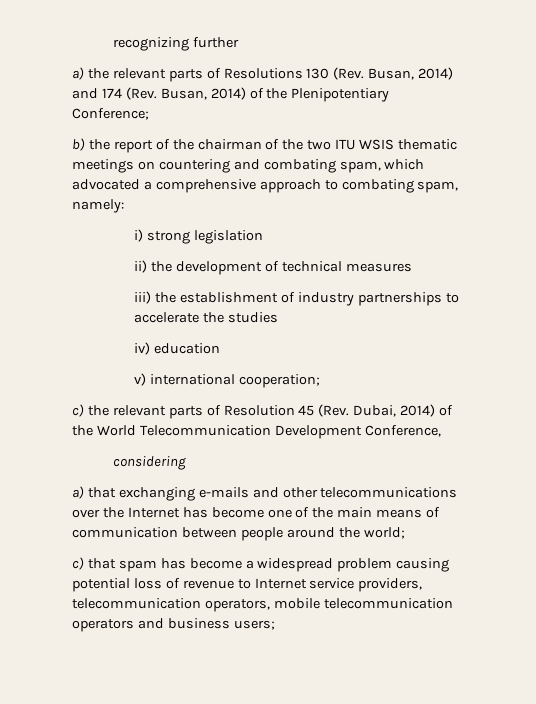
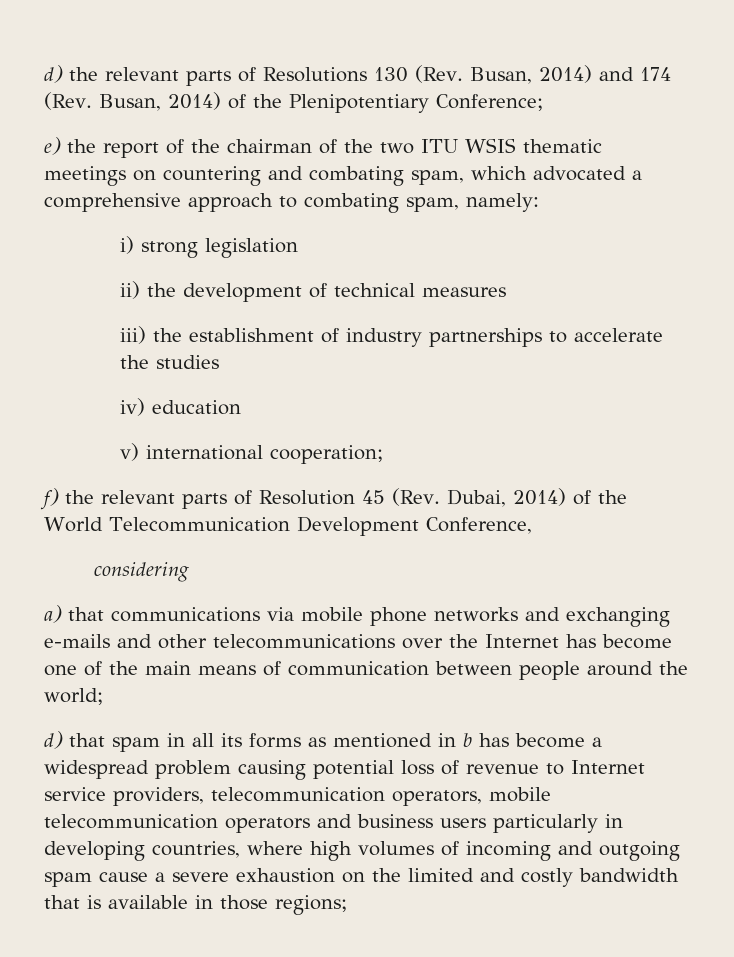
[113,37,240,51] [72,67,84,80] recognizing further // a) -> [44,65,63,83] d)
[72,138,85,151] b) -> [44,137,61,155] e)
[72,404,84,417] c) -> [40,488,59,510] f)
(116, 492) none -> [111,607,560,626] communications via mobile phone networks and
[72,557,84,570] c) -> [44,731,63,749] d)
(157, 566) none -> [167,733,472,748] in all its forms as mentioned in b
[233,620,275,630] users; -> [440,814,623,833] [44,841,680,861] [44,868,679,887] [44,895,347,915] users particularly in developing countries, where high volumes of incoming and outgoing spam cause a severe exhaustion on the limited and costly bandwidth that is available in those regions;

